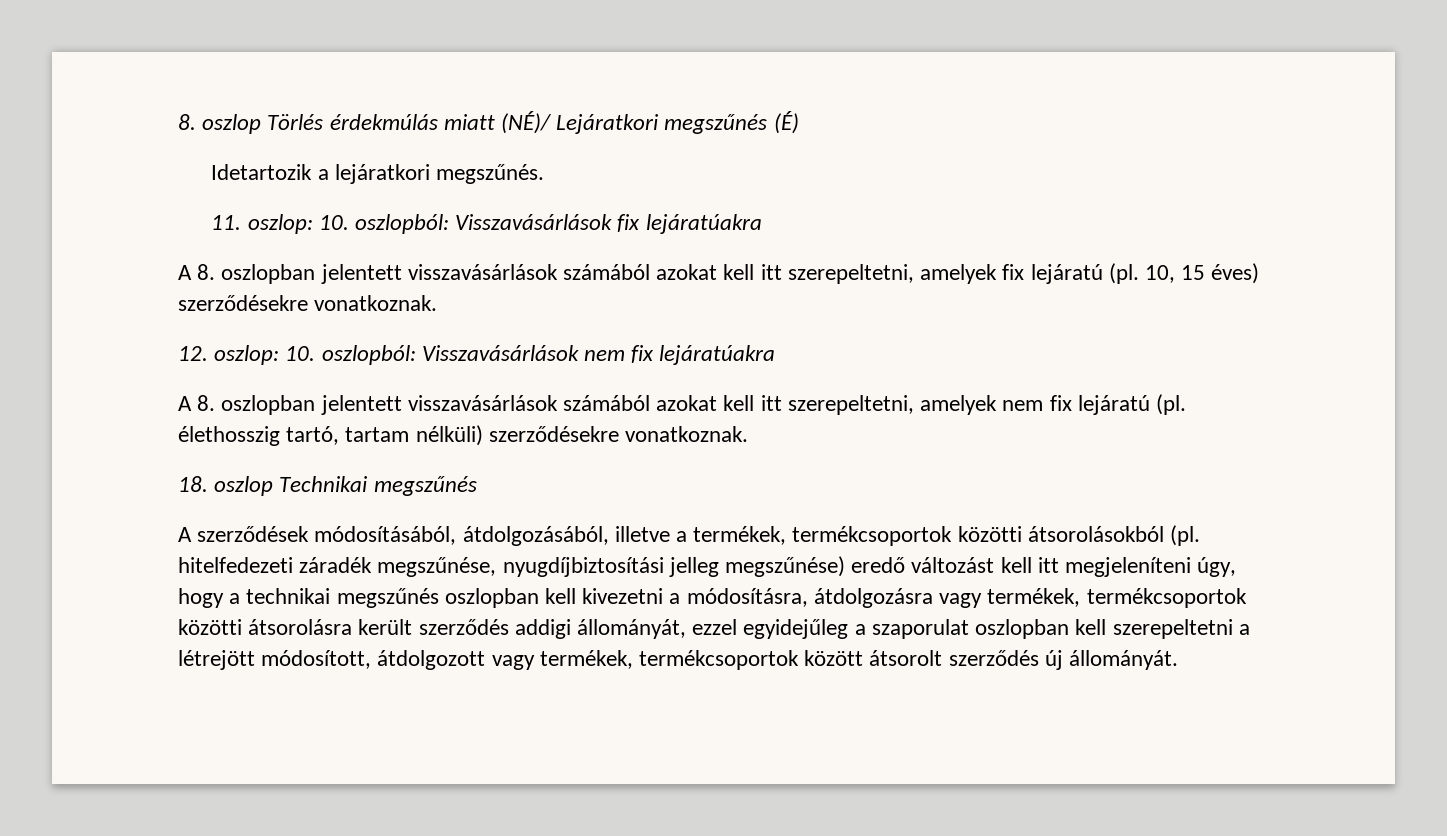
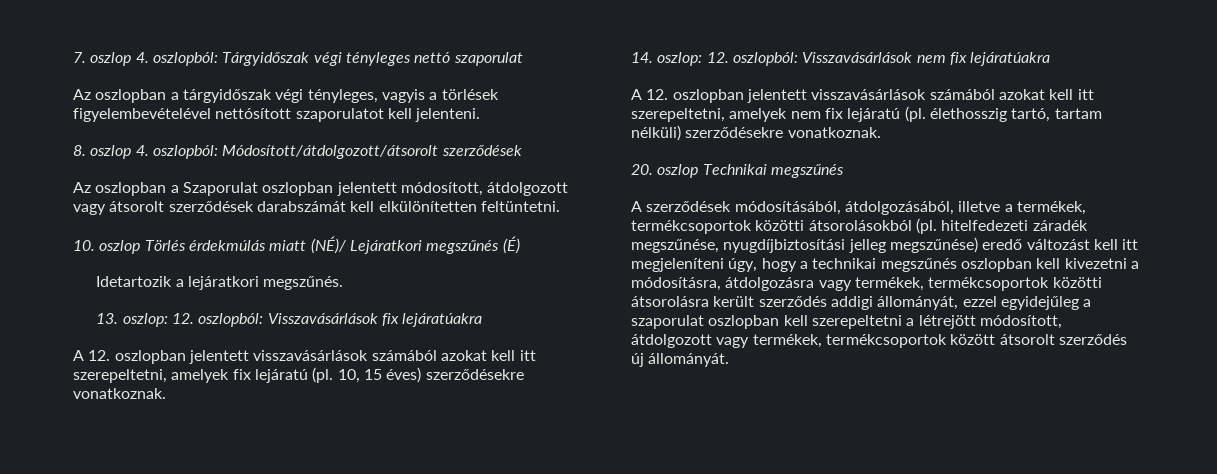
[178,114,196,130] 8. -> [73,52,523,66] [73,89,499,103] [73,108,481,122] [73,145,522,159] [73,182,569,196] [73,201,560,215] [73,240,95,251] 7. oszlop 4. oszlopból: Tárgyidőszak végi tényleges nettó szaporulat // Az oszlopban a tárgyidőszak végi tényleges, vagyis a törlések figyelembevételével nettósított szaporulatot kell jelenteni. // 8. oszlop 4. oszlopból: Módosított/átdolgozott/átsorolt szerződések // Az oszlopban a Szaporulat oszlopban jelentett módosított, átdolgozott vagy átsorolt szerződések darabszámát kell elkülönítetten feltüntetni. // 10.
[211,214,349,234] 11. oszlop: 10. -> [96,313,195,327] 13. oszlop: 12.
[197,264,216,280] 8. -> [88,350,111,361] 12.
[178,345,316,365] 12. oszlop: 10. -> [631,52,729,66] 14. oszlop: 12.
[197,395,216,411] 8. -> [646,89,669,100] 12.
[178,476,208,492] 18. -> [631,164,653,175] 20.

